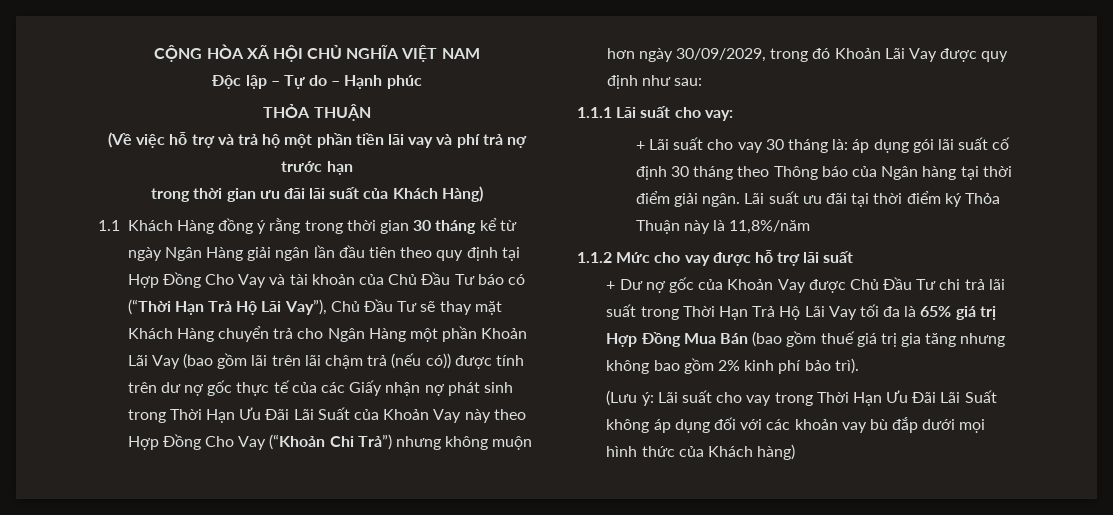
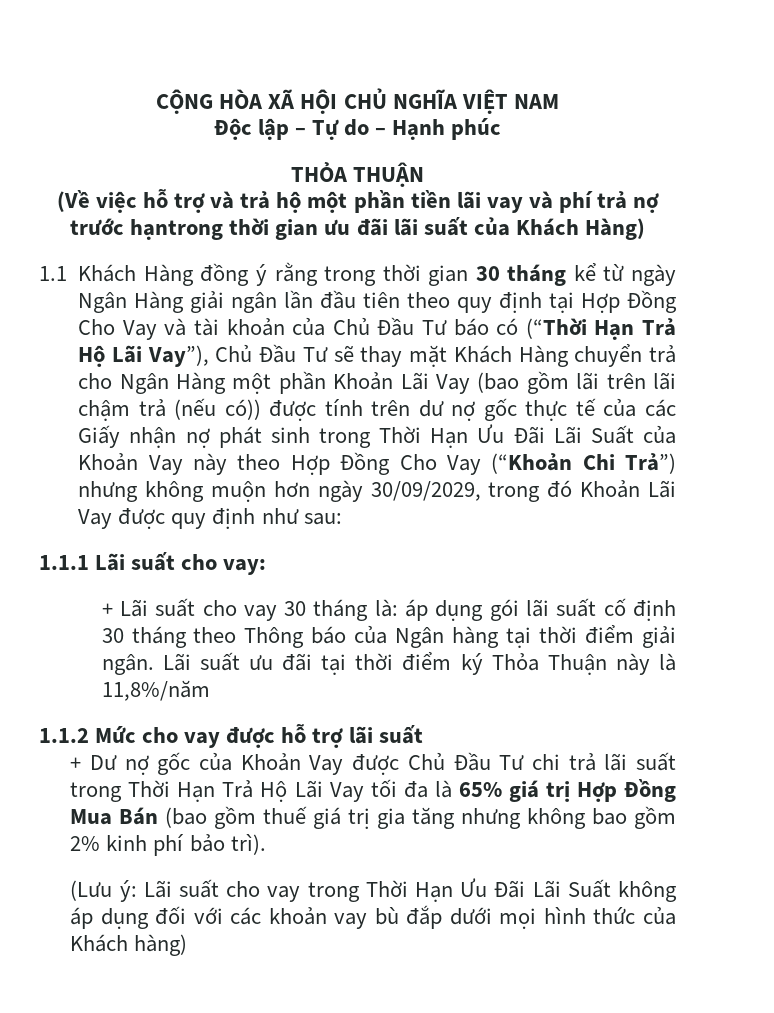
[326,161,353,175] [151,188,191,202] hạn // trong -> [130,219,224,240] hạntrong

